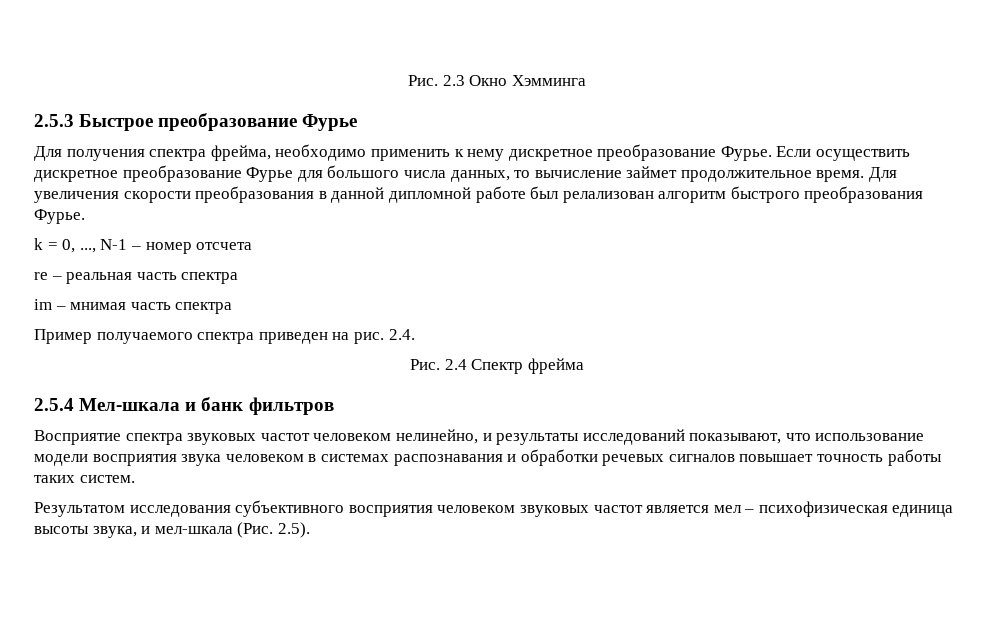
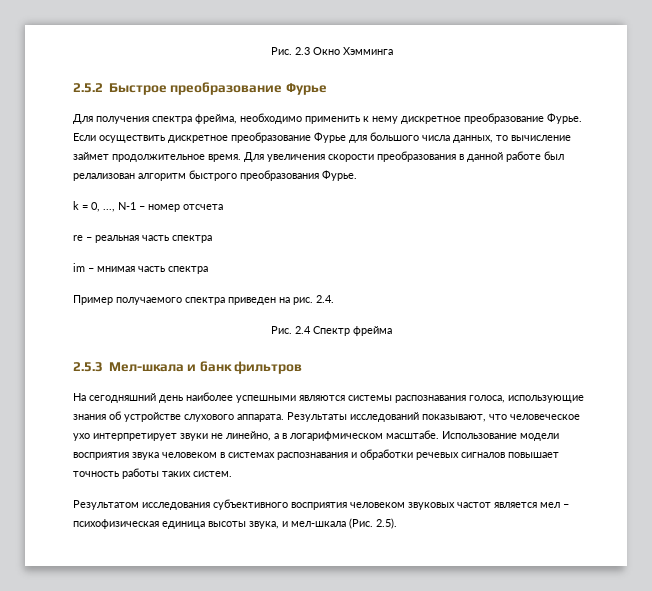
[34,114,74,127] 2.5.3 -> [73,83,103,93] 2.5.2
[388,187,471,203] дипломной -> (503, 157) none
[34,398,74,411] 2.5.4 -> [73,362,103,372] 2.5.3
[34,429,925,445] Восприятие спектра звуковых частот человеком нелинейно, и результаты исследований показывают, что использование -> [73,392,584,403] [73,411,580,422] [73,430,517,441] На сегодняшний день наиболее успешными являются системы распознавания голоса, использующие знания об устройстве слухового аппарата. Результаты исследований показывают, что человеческое ухо интерпретирует звуки не линейно, а в логарифмическом масштабе. Использование

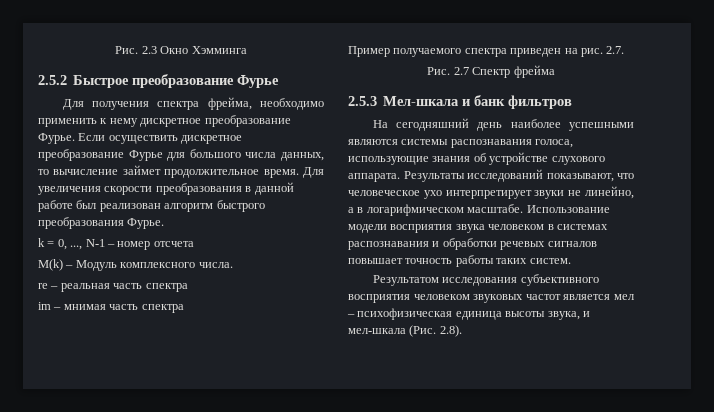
[73,173,135,181] релализован -> [99,203,161,212] реализован
(223, 207) none -> [38,259,233,271] // M(k) – Mодуль комплексного числа.
[316,295,334,303] [271,326,311,334] 2.4. // Рис. 2.4 -> [606,46,625,54] [427,67,469,75] 2.7. // Рис. 2.7
[376,518,397,529] 2.5). -> [439,325,462,337] 2.8).

